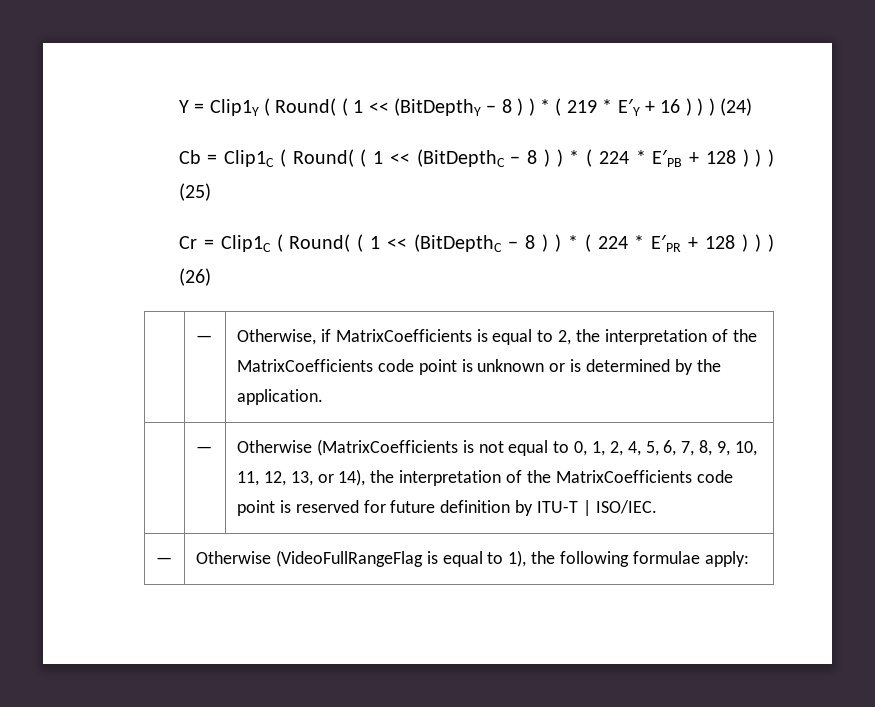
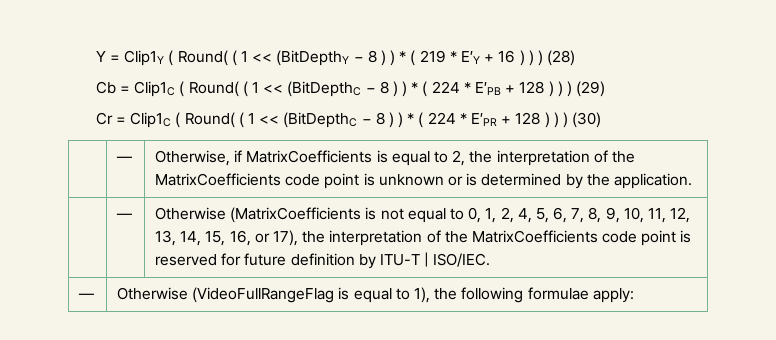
[719,98,752,116] (24) -> [547,50,576,66] (28)
[178,183,211,201] (25) -> [576,81,606,97] (29)
[178,268,211,286] (26) -> [572,112,602,128] (30)
[317,469,366,486] or 14), -> [180,230,298,246] 14, 15, 16, or 17),

